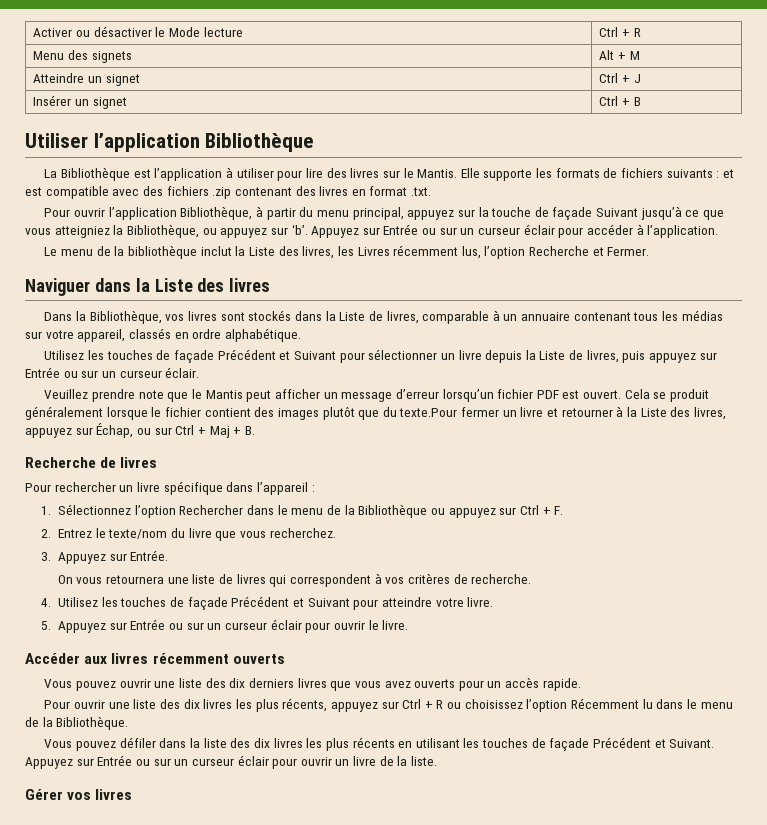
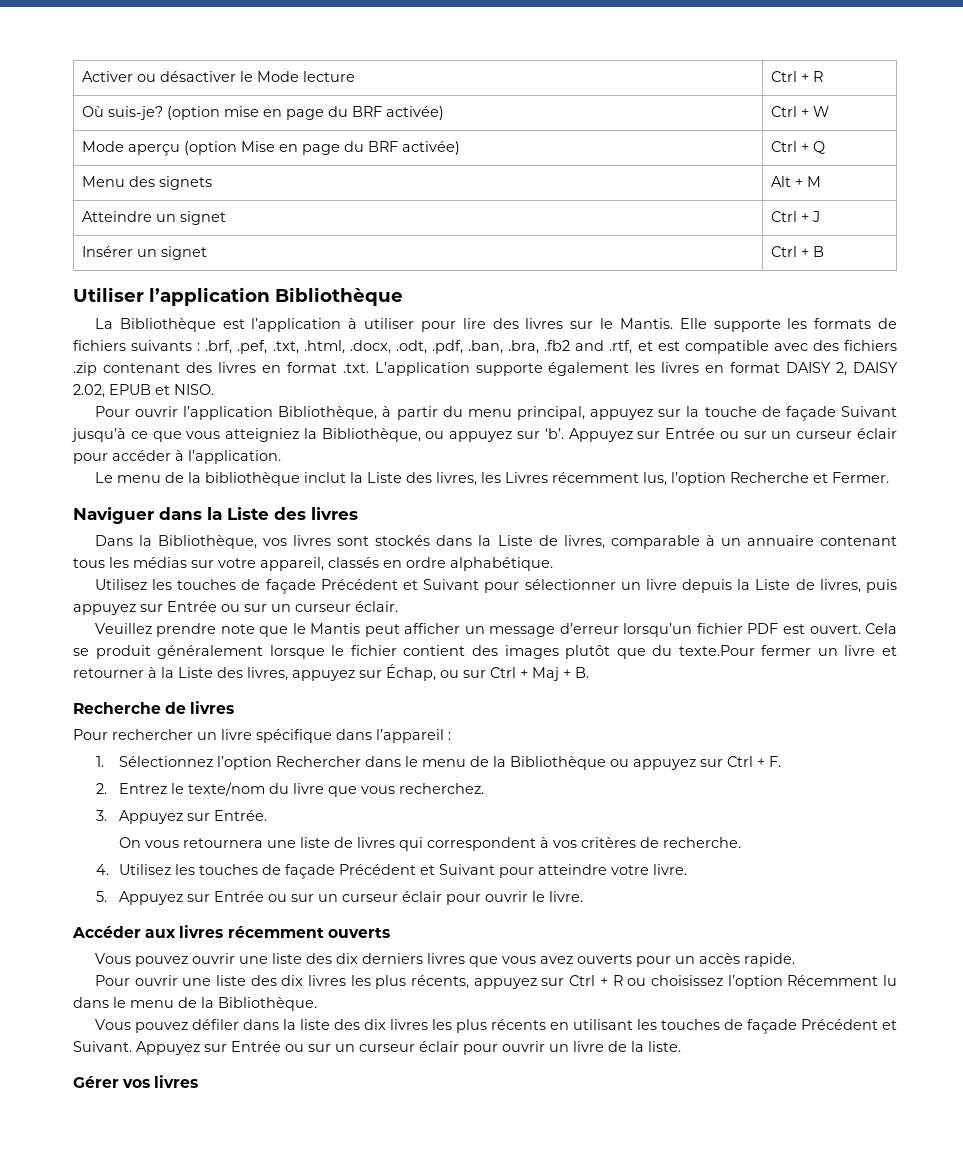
(641, 32) none -> [81,106,444,120] [770,106,829,117] [81,141,460,156] [770,141,825,154] // Où suis-je? (option mise en page du BRF activée) | Ctrl + W // Mode aperçu (option Mise en page du BRF activée) | Ctrl + Q
(720, 174) none -> [205,340,633,354] .brf, .pef, .txt, .html, .docx, .odt, .pdf, .ban, .bra, .fb2 and .rtf,
(432, 191) none -> [374,362,898,376] [73,384,214,398] L’application supporte également les livres en format DAISY 2, DAISY 2.02, EPUB et NISO.

